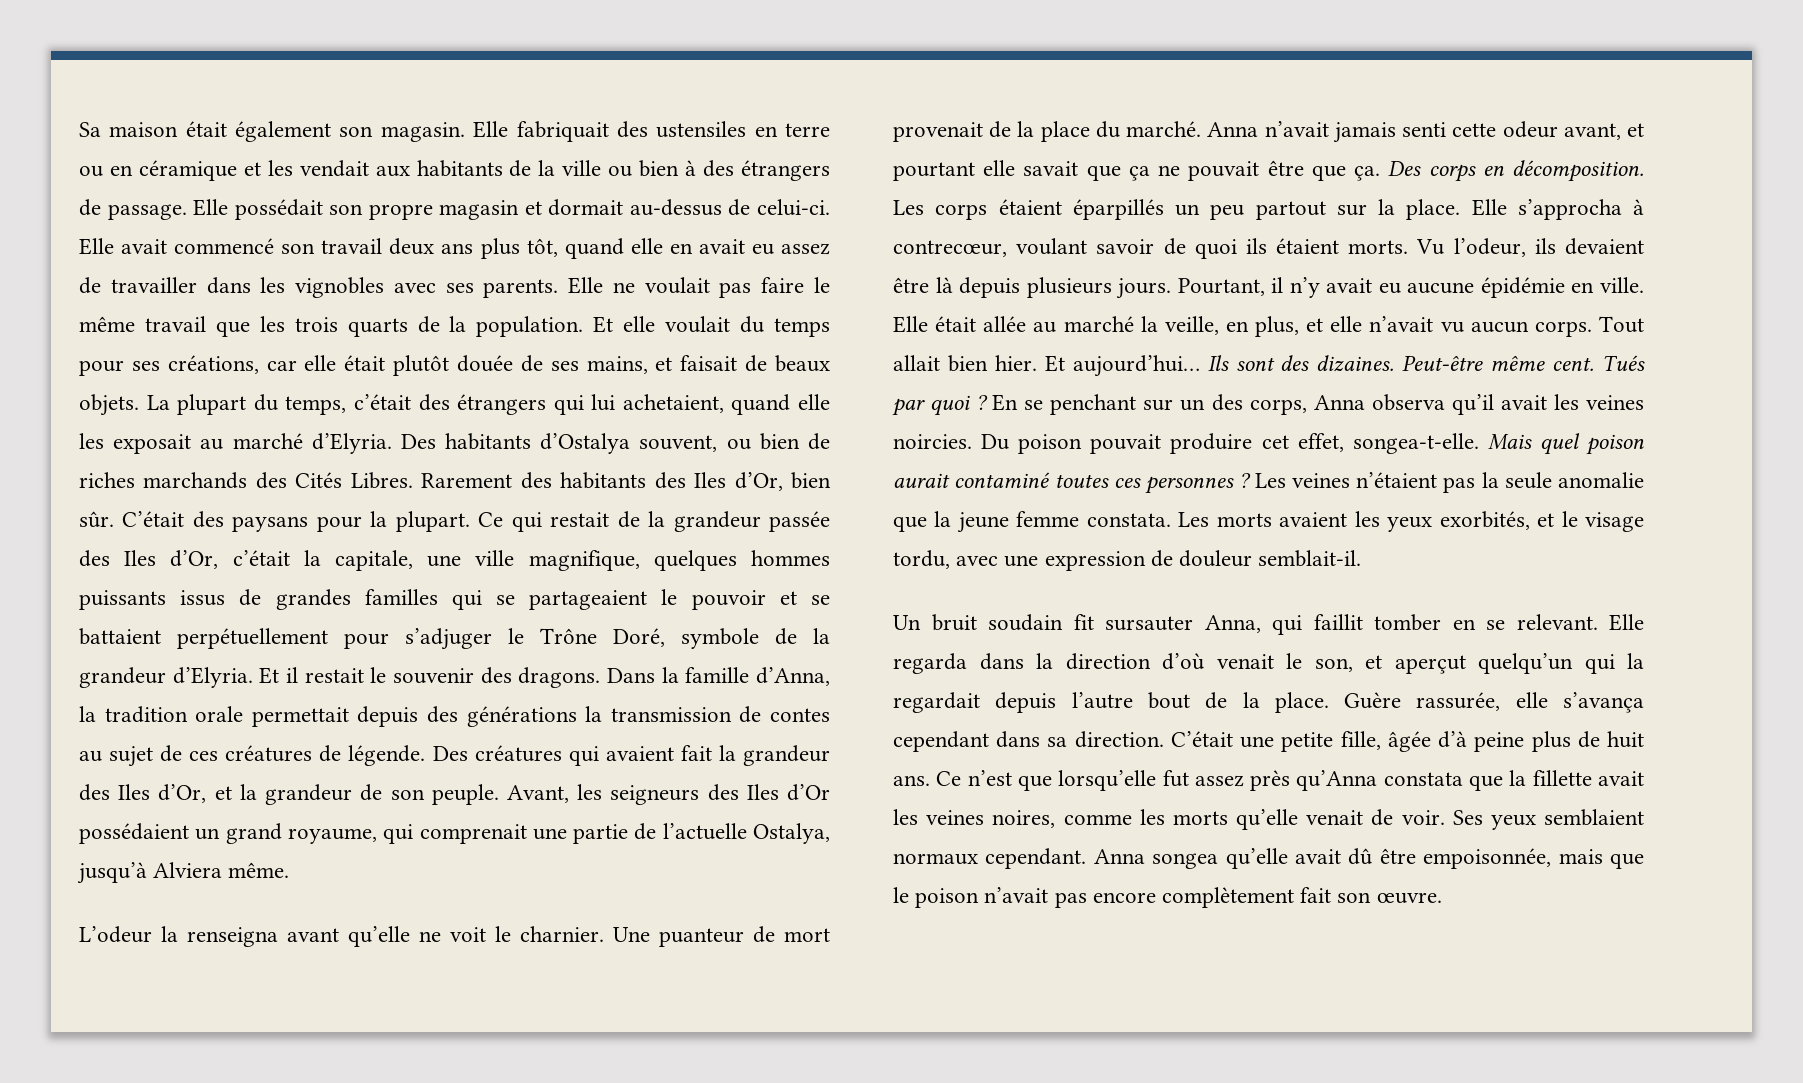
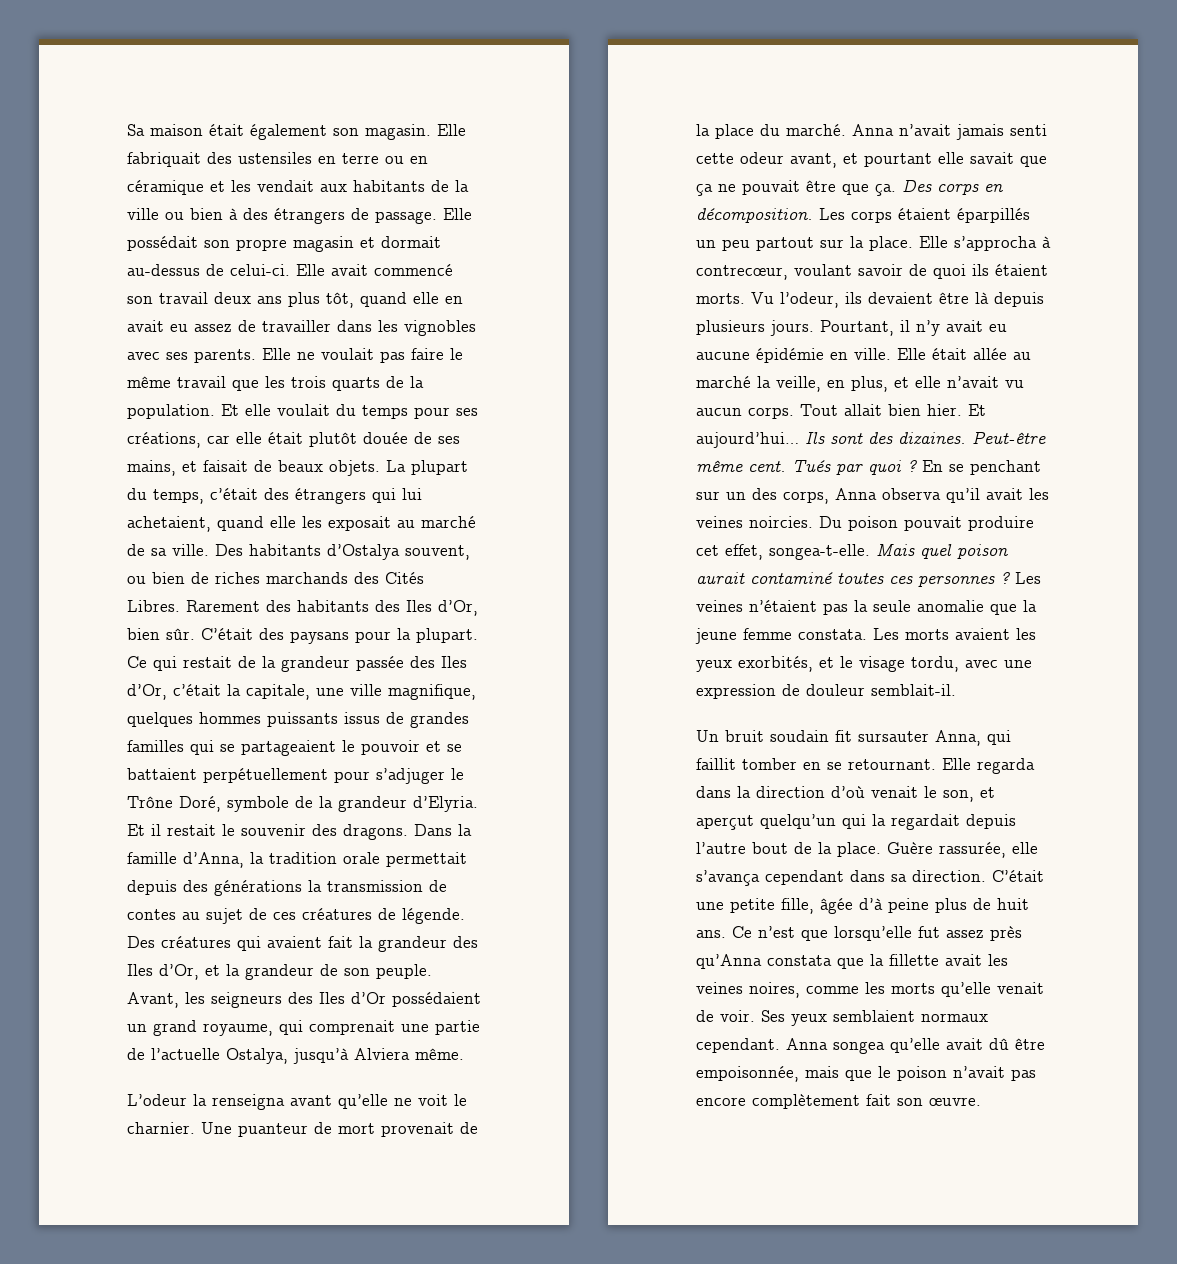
[311,433,392,454] d’Elyria. -> [127,544,209,556] de sa ville.
[1516,614,1598,630] relevant. -> [848,759,936,770] retournant.

